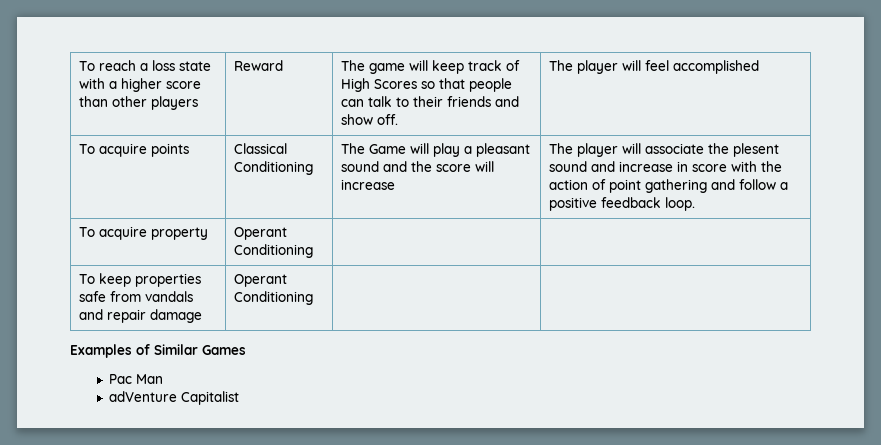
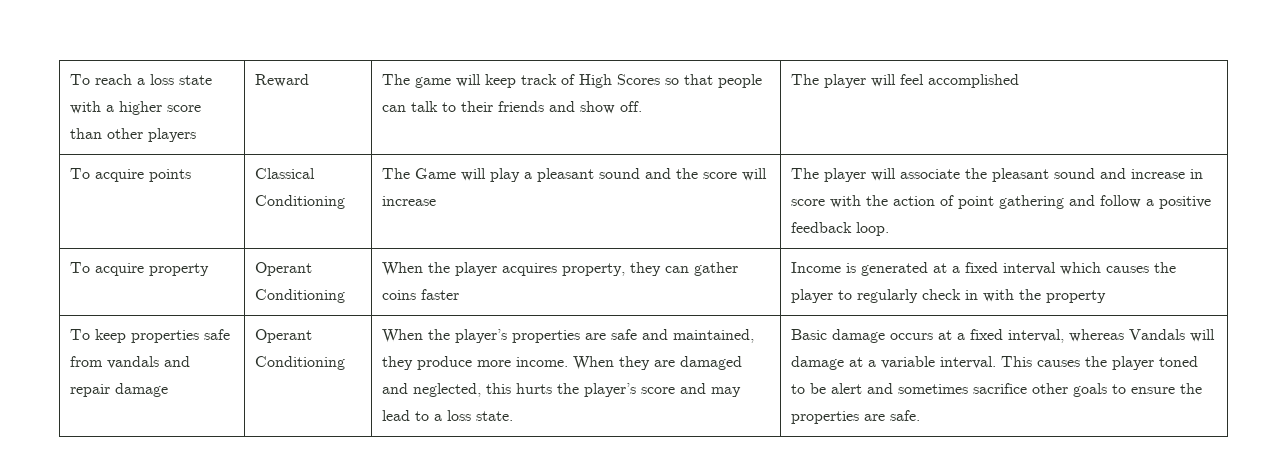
[733,143,780,157] plesent -> [992,168,1050,182] pleasant
(314, 251) | -> [382,262,739,276] [382,289,460,300] [791,262,1177,276] [791,289,1107,303] When the player acquires property, they can gather coins faster | Income is generated at a fixed interval which causes the player to regularly check in with the property
[70,344,246,358] [108,374,163,384] [108,391,239,405] | // Examples of Similar Games // Pac Man // adVenture Capitalist -> [382,329,755,343] [382,356,743,370] [382,383,742,397] [382,410,514,421] [791,329,1216,343] [791,356,1199,370] [791,383,1203,397] [791,410,921,424] When the player’s properties are safe and maintained, they produce more income. When they are damaged and neglected, this hurts the player’s score and may lead to a loss state. | Basic damage occurs at a fixed interval, whereas Vandals will damage at a variable interval. This causes the player toned to be alert and sometimes sacrifice other goals to ensure the properties are safe.

